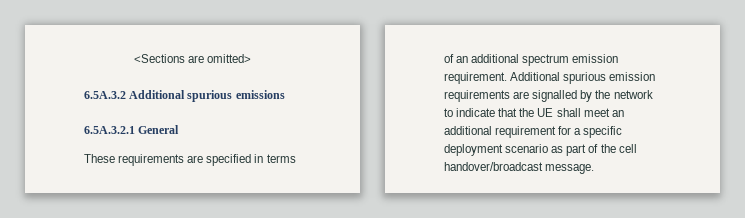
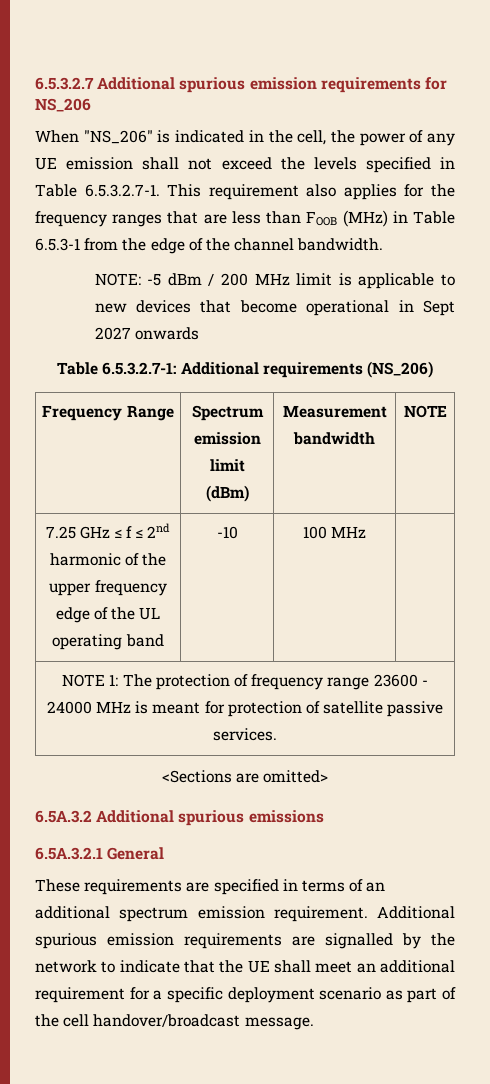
(133, 58) none -> [35,77,447,93] [35,98,91,112] [35,130,455,146] [35,157,455,173] [35,184,455,200] [35,210,455,227] [35,238,384,254] [94,273,455,289] [94,300,455,316] [94,327,199,340] [57,361,433,378] [42,405,174,421] [191,405,264,421] [193,432,261,445] [209,459,245,472] [205,485,249,502] [282,405,387,418] [293,432,375,445] [403,405,447,418] [45,523,171,539] [49,553,167,566] [49,580,167,596] [55,607,161,623] [52,634,164,650] [216,526,238,539] [302,526,367,539] [62,674,428,690] [46,701,444,717] [213,728,277,741] 6.5.3.2.7 Additional spurious emission requirements for NS_206 // When "NS_206" is indicated in the cell, the power of any UE emission shall not exceed the levels specified in Table 6.5.3.2.7-1. This requirement also applies for the frequency ranges that are less than FOOB (MHz) in Table 6.5.3-1 from the edge of the channel bandwidth. // NOTE: -5 dBm / 200 MHz limit is applicable to new devices that become operational in Sept 2027 onwards // Table 6.5.3.2.7-1: Additional requirements (NS_206) // Frequency Range | Spectrum emission limit (dBm) | Measurement bandwidth | NOTE // 7.25 GHz ≤ f ≤ 2nd harmonic of the upper frequency edge of the UL operating band | -10 | 100 MHz | // NOTE 1: The protection of frequency range 23600 - 24000 MHz is meant for protection of satellite passive services. //

